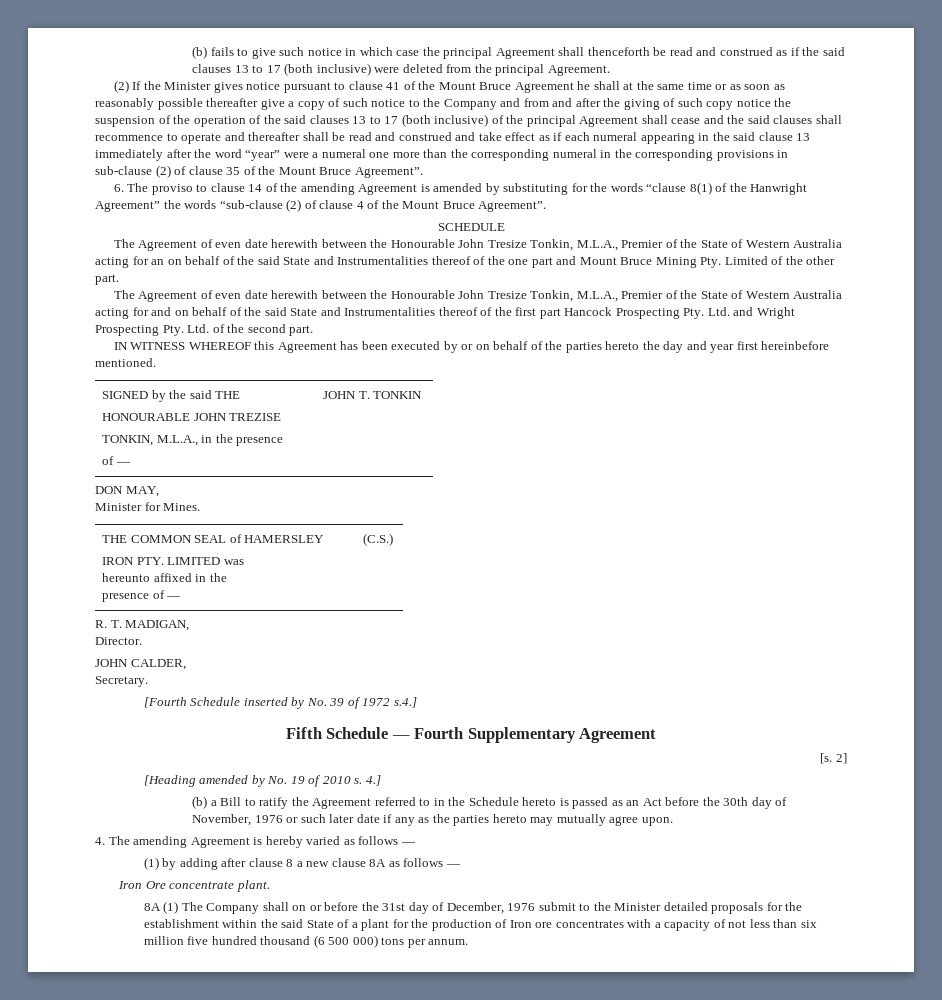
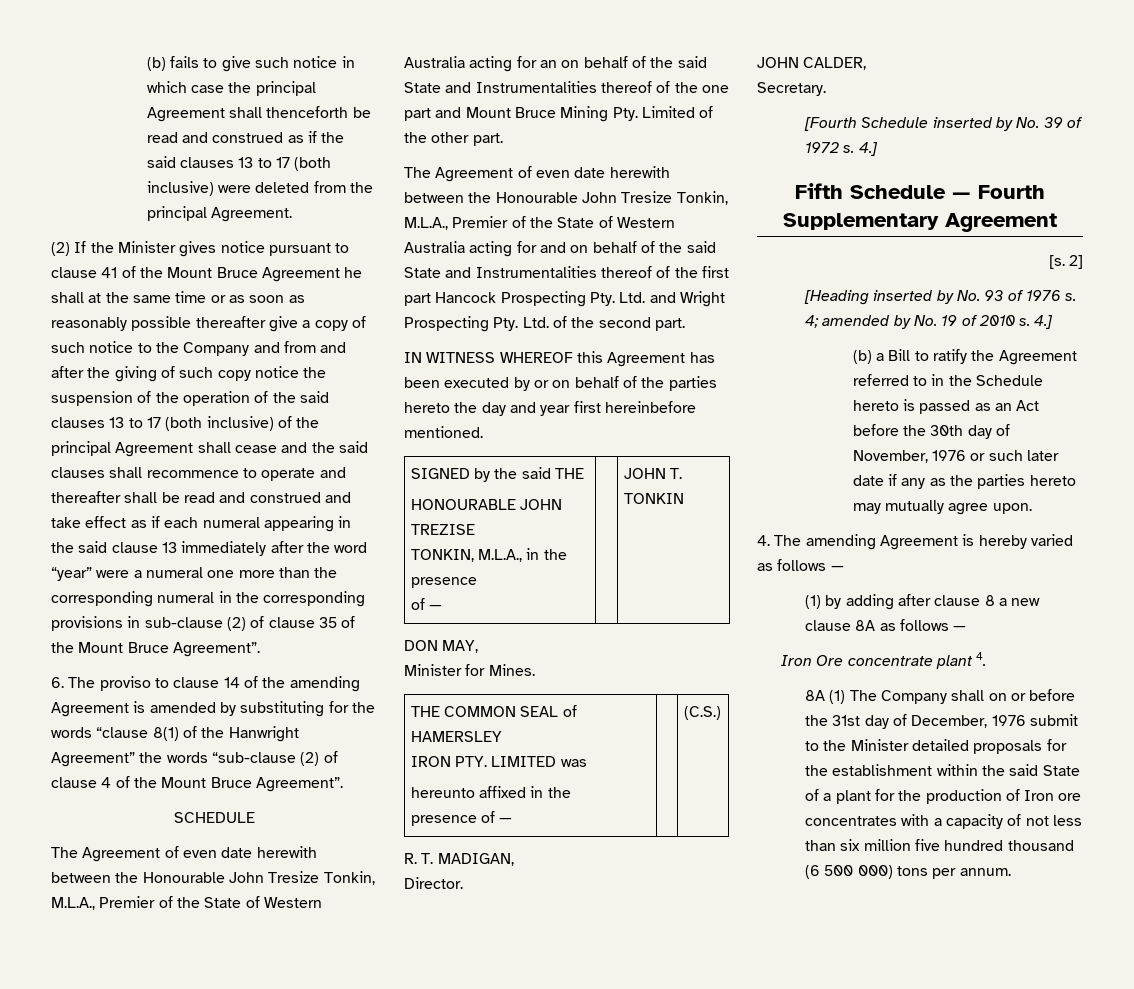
[393,697,417,708] s.4.] -> [843,142,878,156] s. 4.]
(196, 781) none -> [873,290,1077,304] [804,315,819,328] inserted by No. 93 of 1976 s. 4;
[236,880,270,892] plant. -> [935,652,987,669] plant 4.

